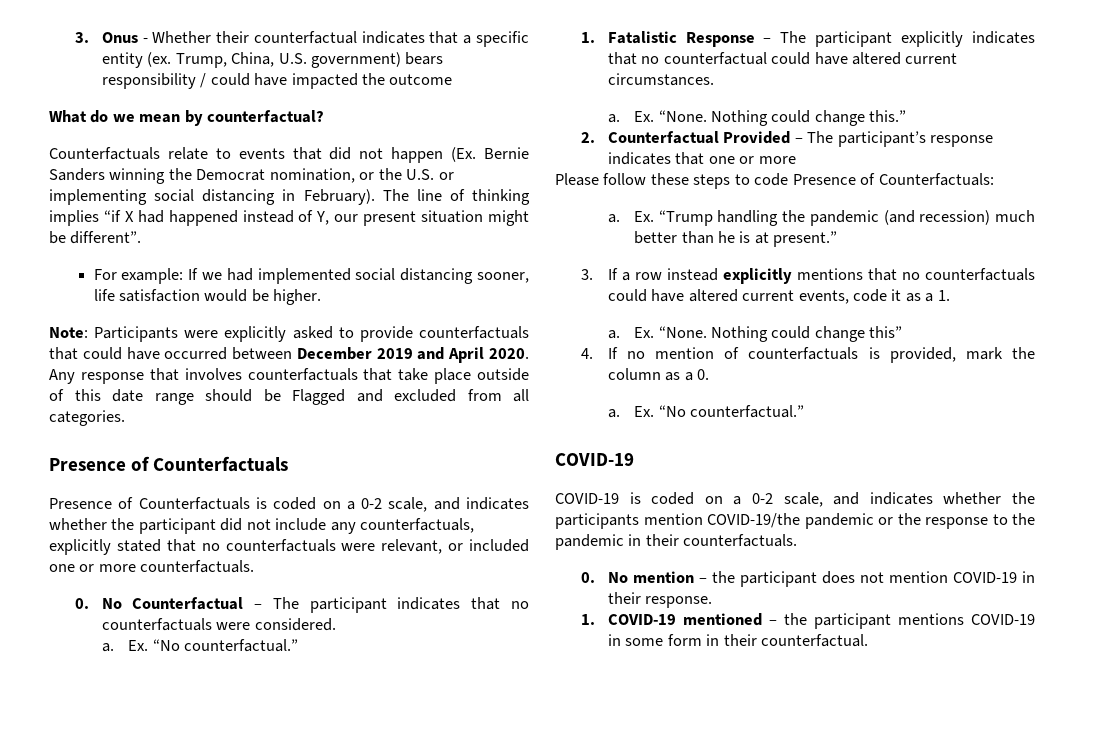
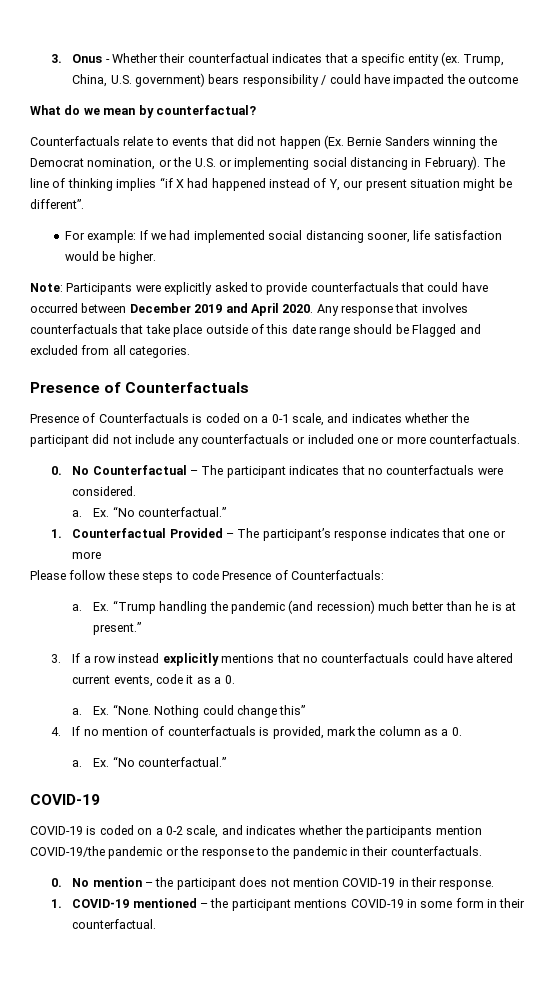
[361,498,383,509] 0-2 -> [271,414,289,423] 0-1
[360,518,475,533] [49,539,443,555] counterfactuals, explicitly stated that no counterfactuals were relevant, -> [200,434,289,444] counterfactuals
[607,31,1035,47] [607,52,958,65] [607,73,714,86] [607,110,907,126] [581,132,596,143] Fatalistic Response – The participant explicitly indicates that no counterfactual could have altered current circumstances. // a. Ex. “None. Nothing could change this.” // 2. -> (63, 533) none
[937,290,950,301] 1. -> [224,675,235,684] 0.

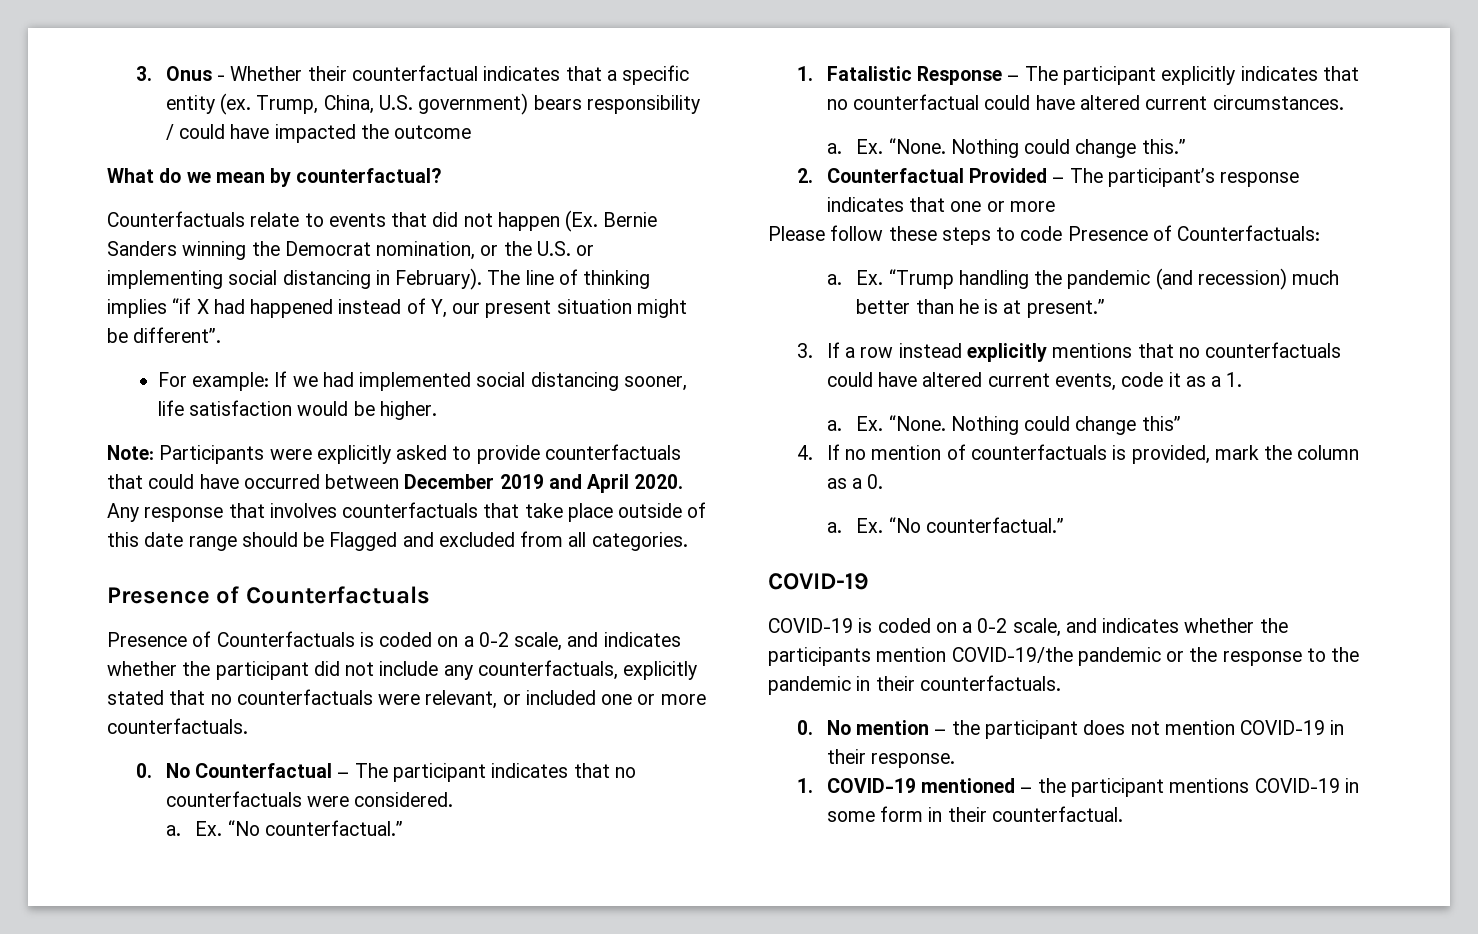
[271,414,289,423] 0-1 -> [478,632,509,647] 0-2
[200,434,289,444] counterfactuals -> [477,660,698,680] [107,689,498,709] counterfactuals, explicitly stated that no counterfactuals were relevant,
(63, 533) none -> [826,66,1359,85] [826,94,1344,110] [826,138,1186,158] [797,168,814,183] Fatalistic Response – The participant explicitly indicates that no counterfactual could have altered current circumstances. // a. Ex. “None. Nothing could change this.” // 2.
[224,675,235,684] 0. -> [1226,372,1243,387] 1.

